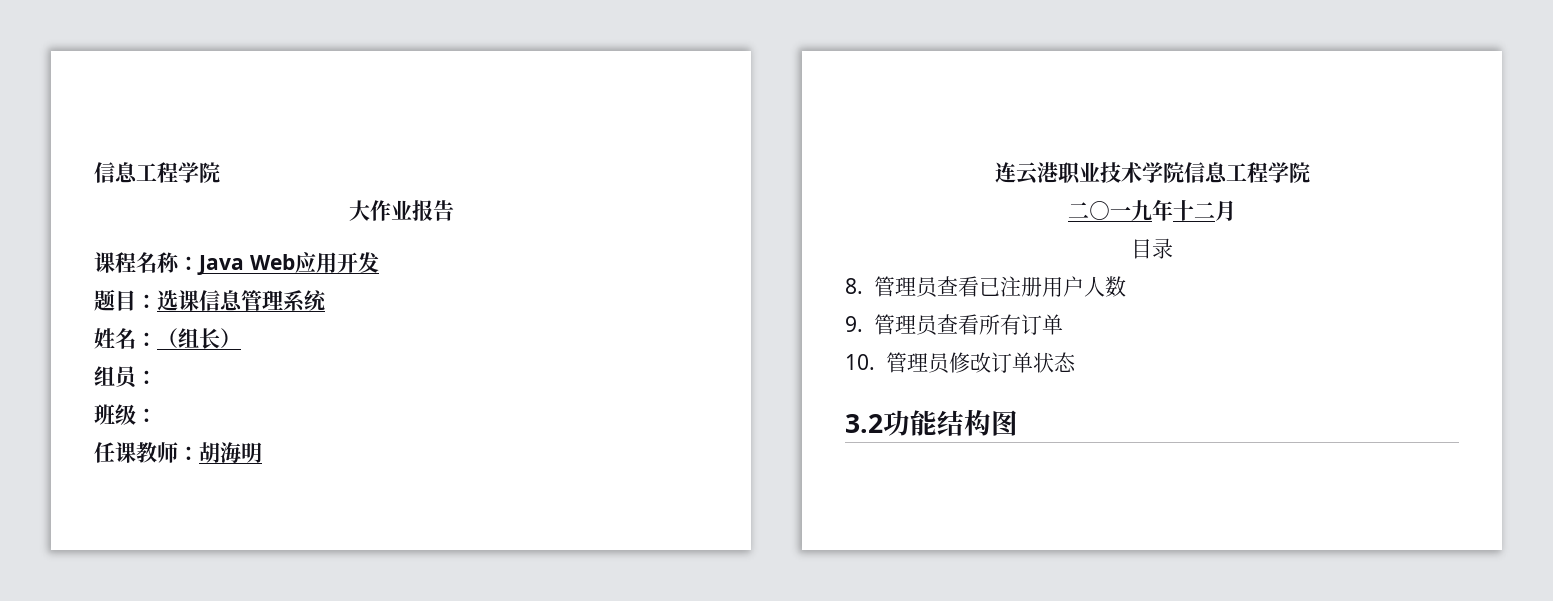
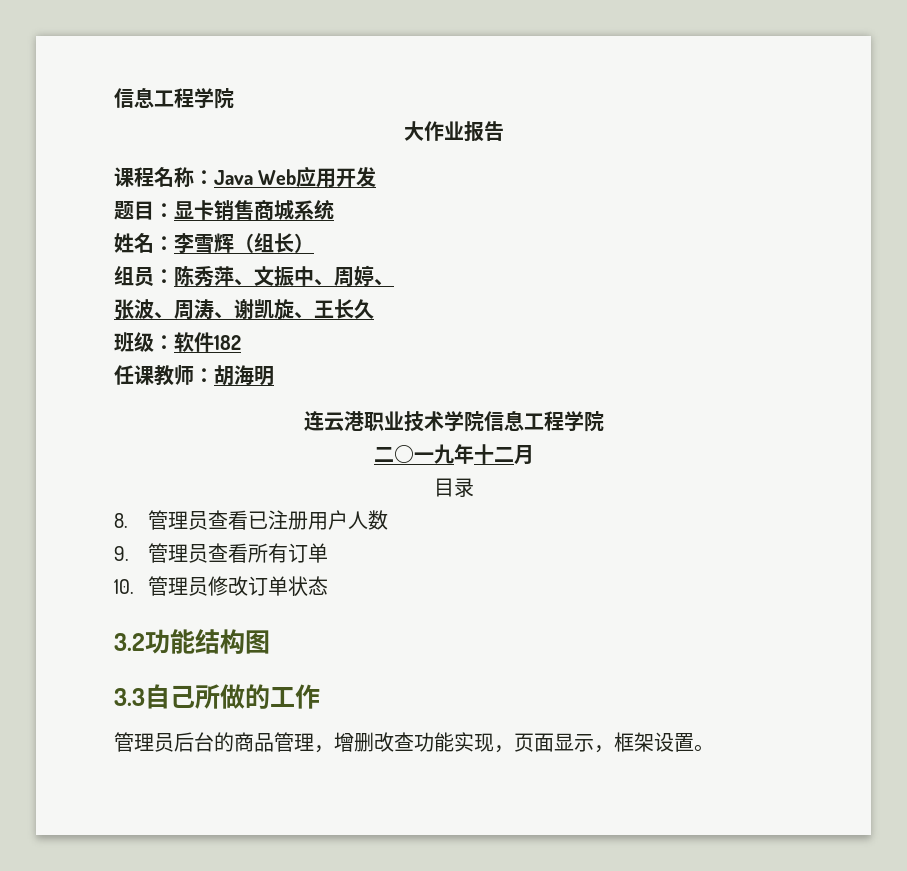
[157,290,283,311] 选课信息管理 -> [174,200,294,221] 显卡销售商城
(157, 339) none -> [174,233,234,253] 李雪辉
(157, 377) none -> [174,265,394,287] [114,299,374,320] 陈秀萍、文振中、周婷、 // 张波、周涛、谢凯旋、王长久
(157, 415) none -> [174,332,241,352] 软件182
(1018, 423) none -> [114,684,320,709] [114,732,714,753] // 3.3自己所做的工作 // 管理员后台的商品管理，增删改查功能实现，页面显示，框架设置。

